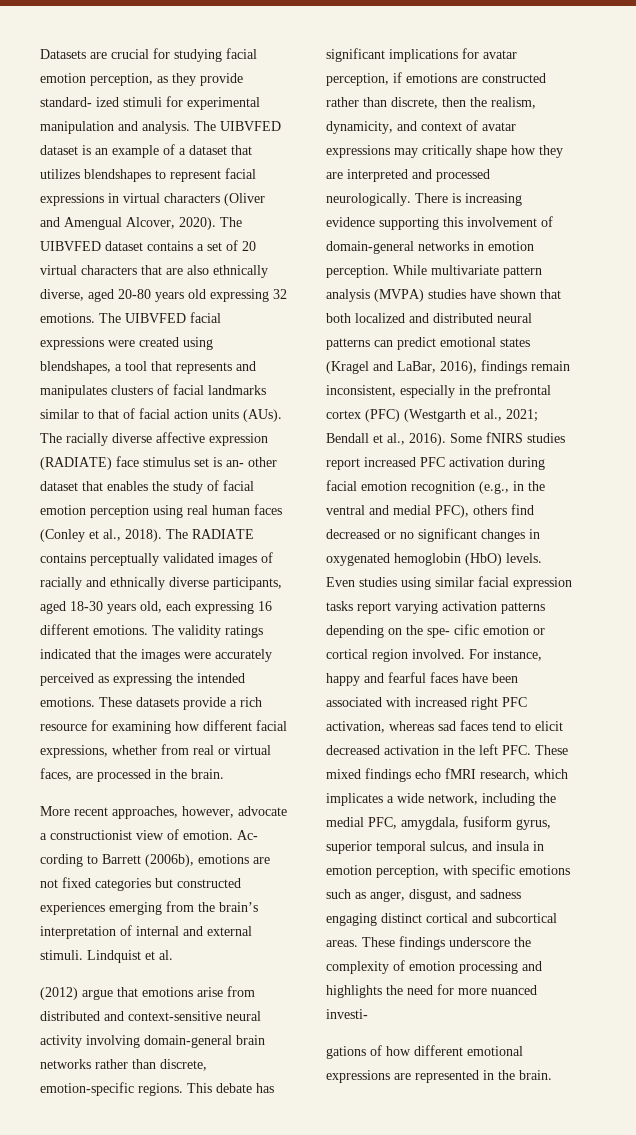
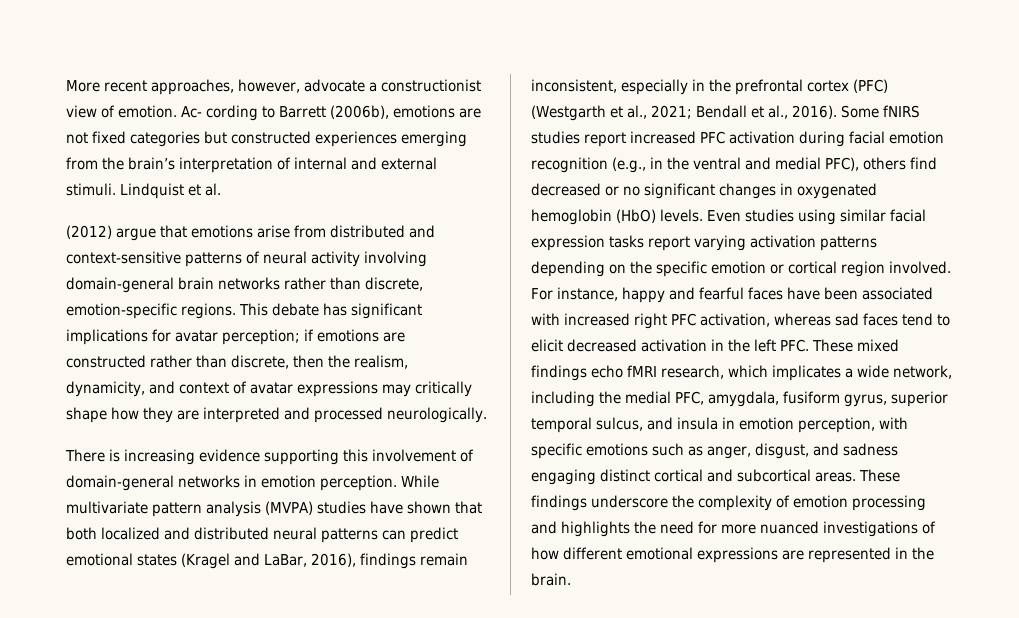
[40,48,257,62] [40,73,243,86] [40,96,260,110] [40,121,281,134] [40,144,252,158] [40,168,256,182] [40,193,265,206] [40,217,242,230] [40,240,256,251] [40,265,268,278] [40,289,287,302] [40,312,221,323] [40,337,213,350] [40,361,256,374] [40,384,266,398] [40,408,282,422] [40,432,268,446] [40,456,277,470] [40,480,254,494] [40,504,282,518] [40,529,254,542] [40,552,273,566] [40,577,282,590] [40,601,272,614] [40,624,263,638] [40,649,272,662] [40,673,245,686] [40,697,262,710] [40,720,287,734] [40,744,271,758] [40,768,224,782] Datasets are crucial for studying facial emotion perception, as they provide standard- ized stimuli for experimental manipulation and analysis. The UIBVFED dataset is an example of a dataset that utilizes blendshapes to represent facial expressions in virtual characters (Oliver and Amengual Alcover, 2020). The UIBVFED dataset contains a set of 20 virtual characters that are also ethnically diverse, aged 20-80 years old expressing 32 emotions. The UIBVFED facial expressions were created using blendshapes, a tool that represents and manipulates clusters of facial landmarks similar to that of facial action units (AUs). The racially diverse affective expression (RADIATE) face stimulus set is an- other dataset that enables the study of facial emotion perception using real human faces (Conley et al., 2018). The RADIATE contains perceptually validated images of racially and ethnically diverse participants, aged 18-30 years old, each expressing 16 different emotions. The validity ratings indicated that the images were accurately perceived as expressing the intended emotions. These datasets provide a rich resource for examining how different facial expressions, whether from real or virtual faces, are processed in the brain. // -> (66, 86) none
(222, 1016) none -> [185,251,261,267] patterns of
[326,73,389,86] perception, -> [222,329,301,345] perception;
(411, 199) none -> (488, 415) //
[427,624,479,638] spe- cific -> [656,261,708,277] specific
[326,1009,368,1019] [326,1046,366,1059] investi- // gations -> [823,521,919,537] investigations

